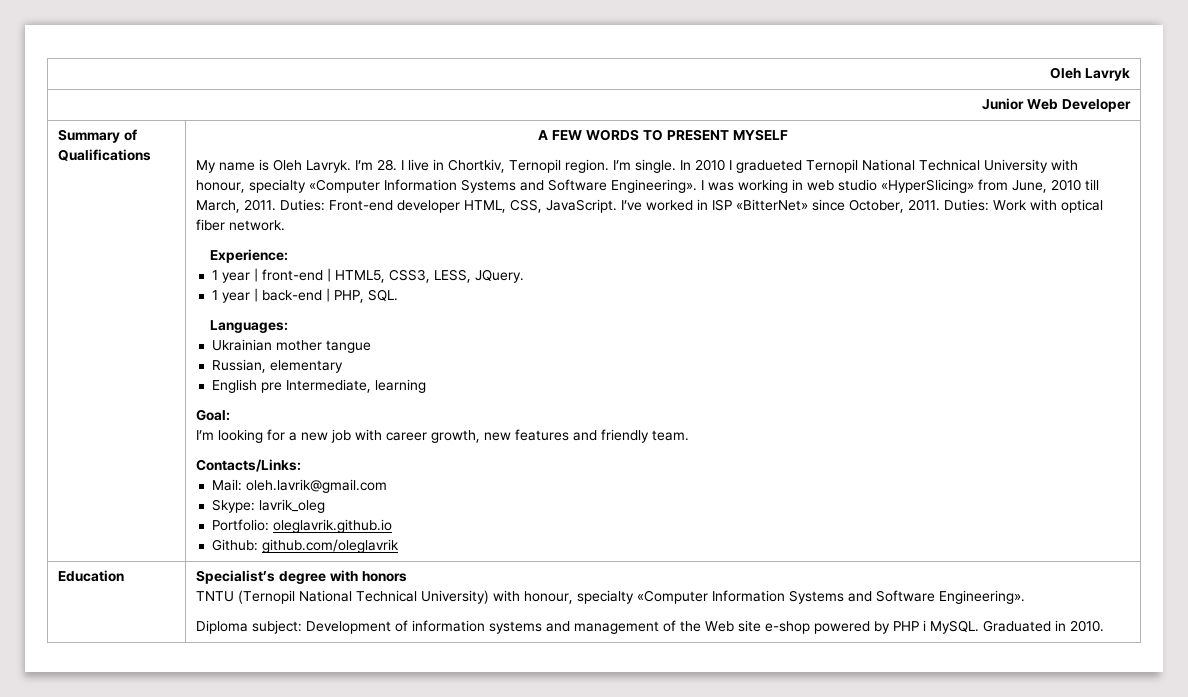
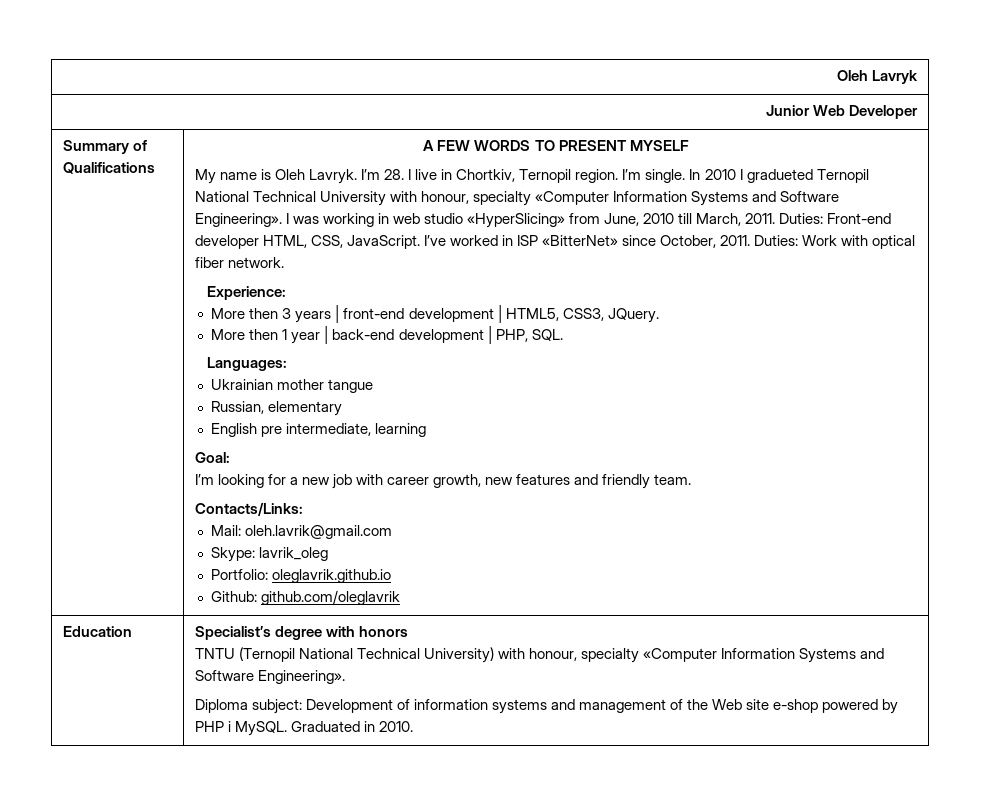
[211,270,250,283] 1 year -> [211,308,332,323] More then 3 years
(323, 275) none -> [408,308,494,322] development
[433,269,471,283] LESS, -> (604, 314) none
(524, 276) none -> [211,329,279,340] More then
(322, 295) none -> [398,329,484,343] development
[285,379,371,393] Intermediate, -> [286,423,372,436] intermediate,

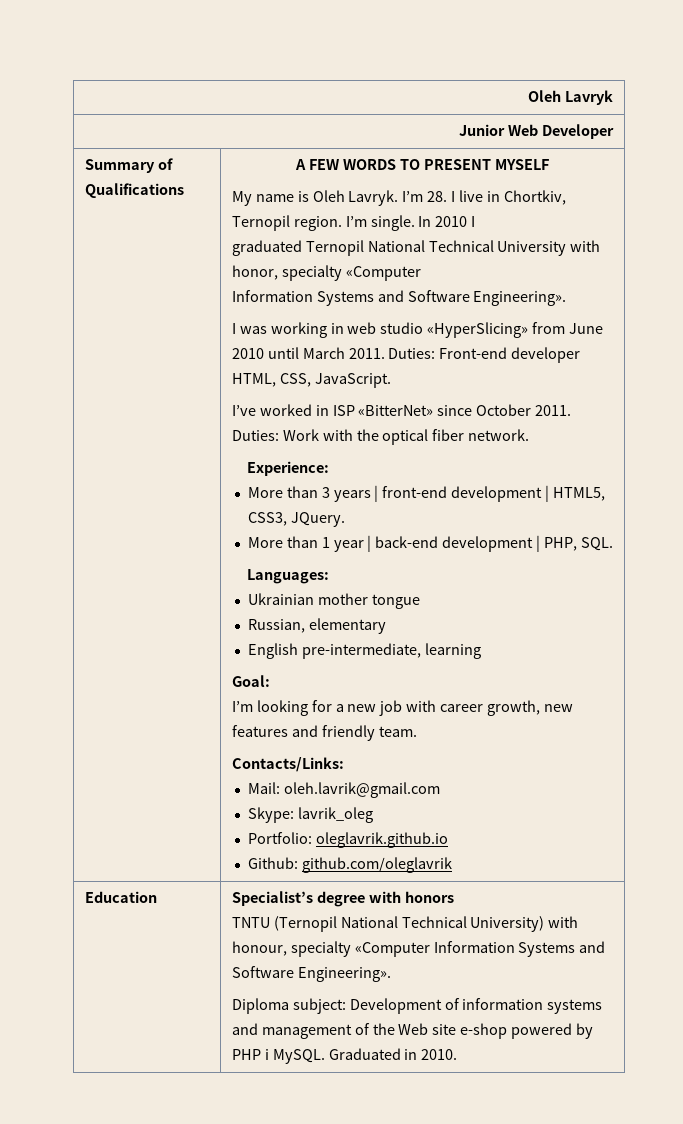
[746,169,813,183] gradueted -> [231,240,302,256] // graduated
[420,191,840,206] [194,213,282,227] honour, specialty «Computer Information Systems and Software Engineering». -> [231,265,421,281] [231,290,567,306] honor, specialty «Computer // Information Systems and Software Engineering». //
[604,213,742,226] June, 2010 till March, -> [569,323,604,334] [231,347,345,359] June 2010 until March
(420, 242) none -> (391, 380) //
[660,235,717,248] October, -> [476,404,532,416] October
(869, 240) none -> [356,429,379,441] the
[249,308,279,319] then -> [286,486,318,498] than
[249,329,279,340] then -> [286,536,318,548] than
[328,379,374,393] tangue -> [371,594,420,609] tongue
[261,423,372,437] pre intermediate, -> [301,643,421,659] pre-intermediate,

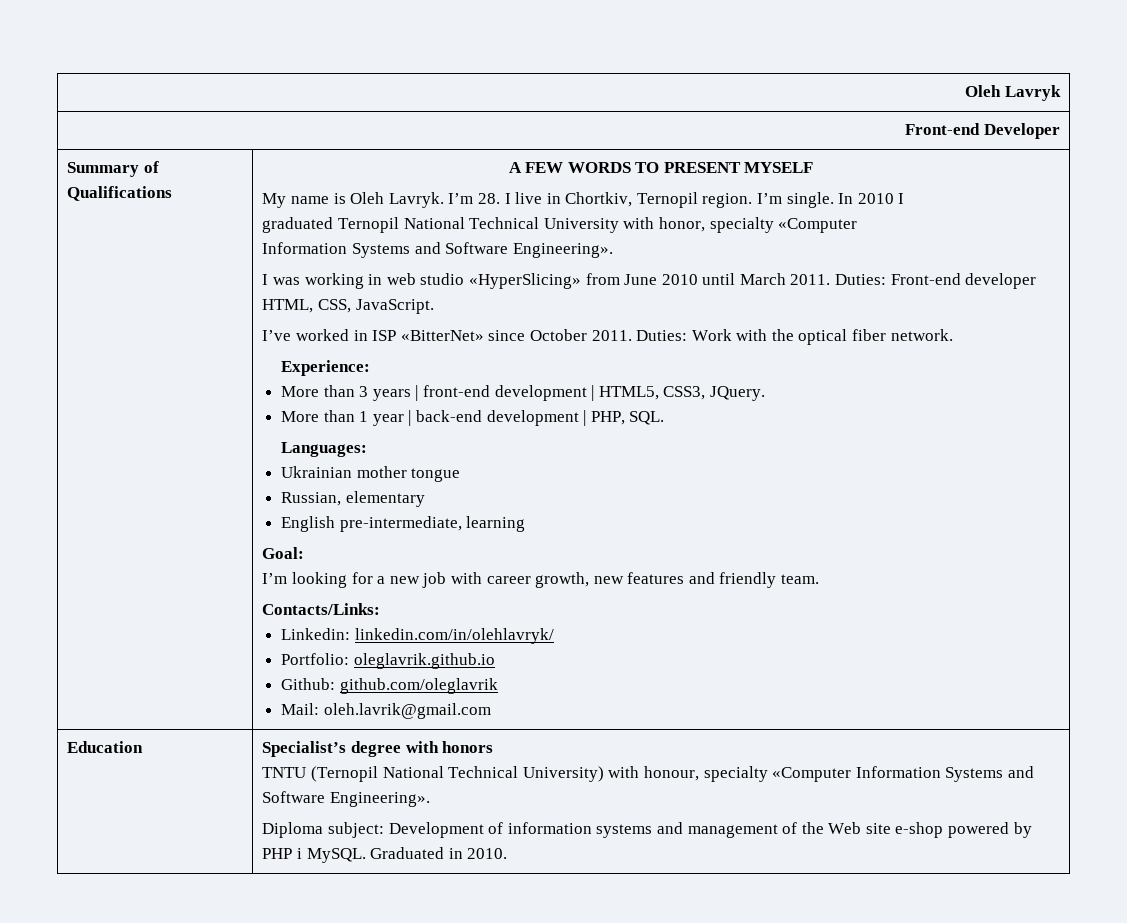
[459,124,539,136] Junior Web -> [905,123,981,135] Front-end
[247,782,440,798] [247,807,373,823] Mail: oleh.lavrik@gmail.com // Skype: lavrik_oleg -> [281,628,554,644] Linkedin: linkedin.com/in/olehlavryk/
(452, 865) none -> [281,703,491,719] // Mail: oleh.lavrik@gmail.com

